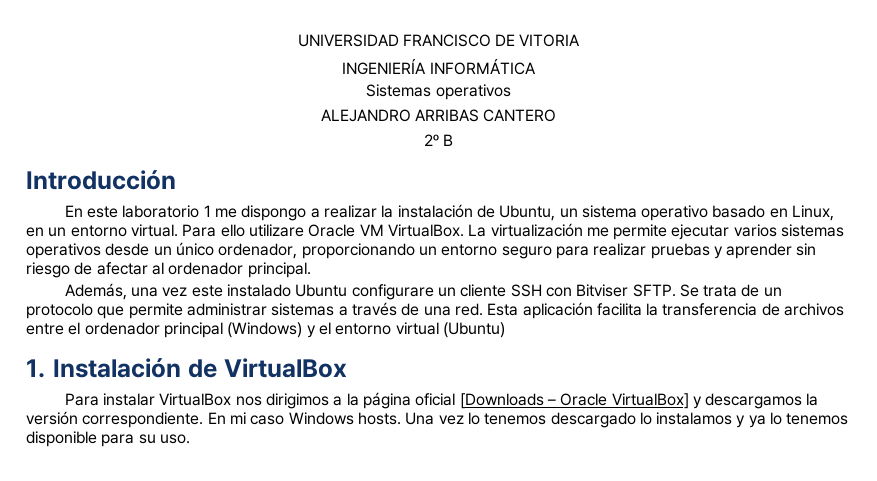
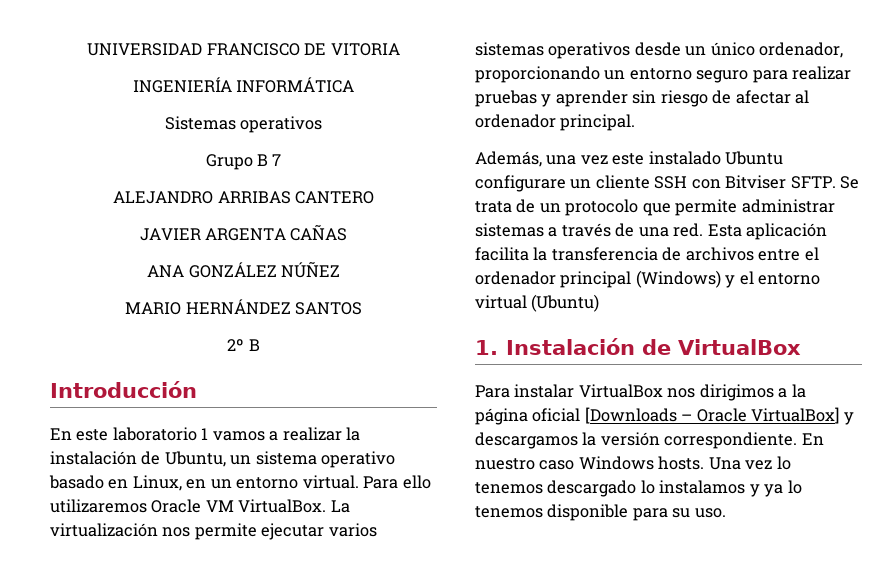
(511, 92) none -> [205,154,282,170] // Grupo B 7
(557, 115) none -> [139,224,348,241] [147,261,340,278] [125,299,362,315] // JAVIER ARGENTA CAÑAS // ANA GONZÁLEZ NÚÑEZ // MARIO HERNÁNDEZ SANTOS
[214,205,307,221] me dispongo -> [212,431,265,441] vamos
[248,224,304,237] utilizare -> [50,499,147,513] utilizaremos
[586,227,609,237] me -> [162,527,191,537] nos
[229,412,246,424] mi -> [475,458,535,470] nuestro

